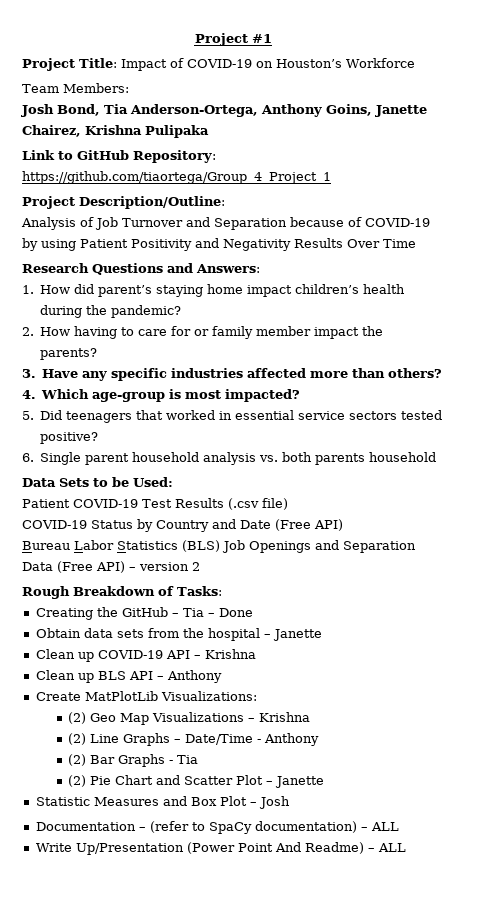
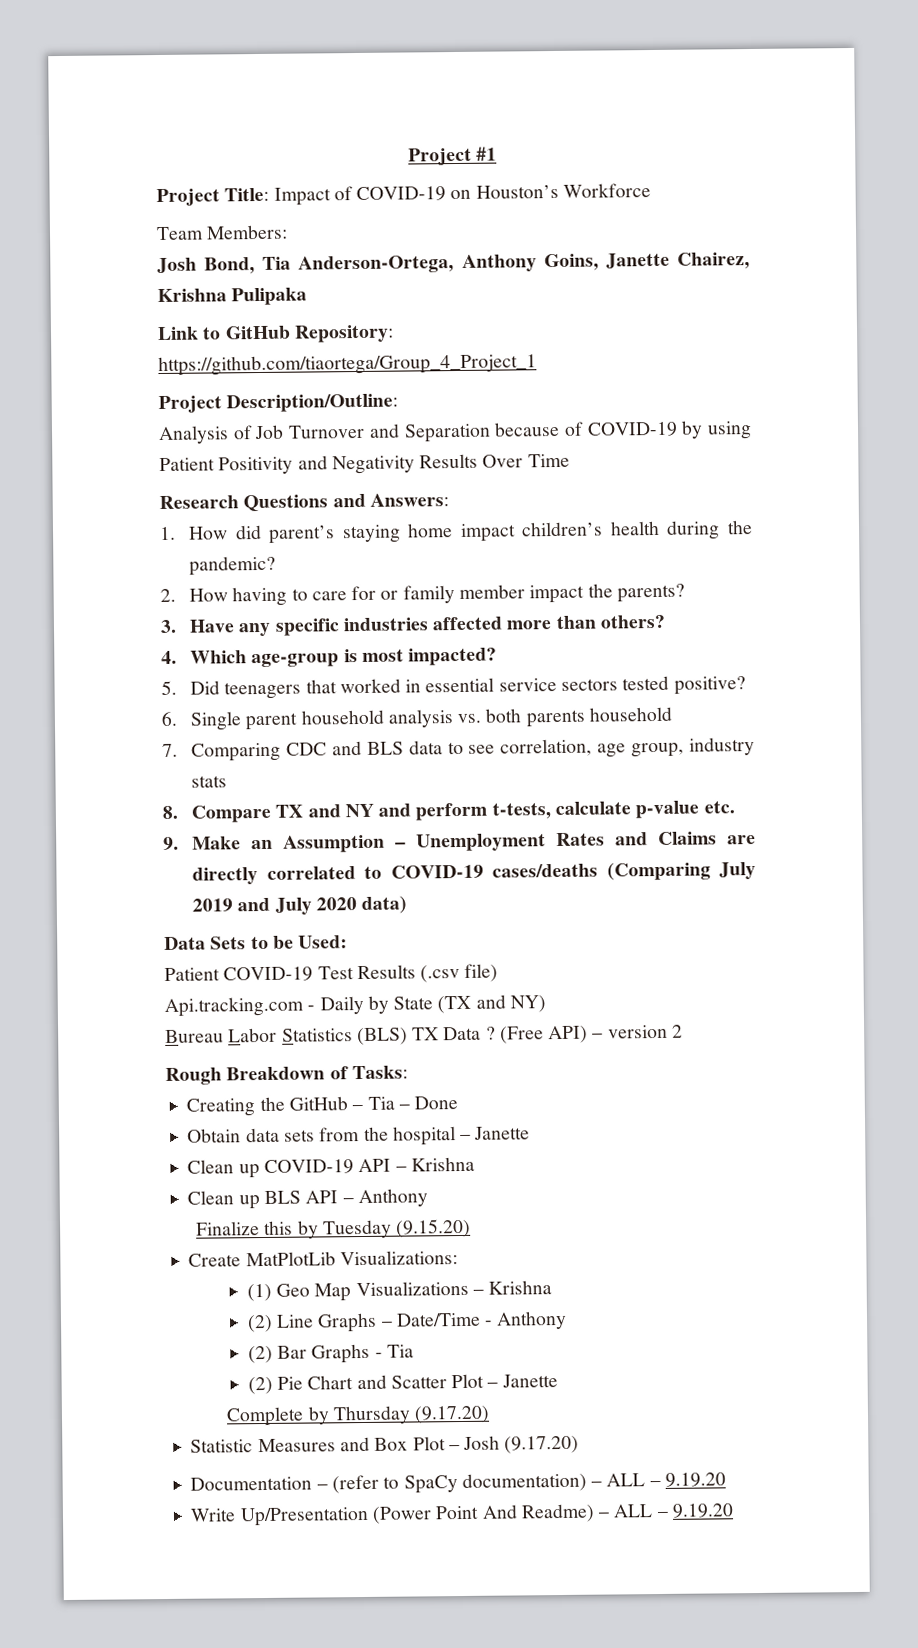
(437, 457) none -> [162,737,755,762] [191,775,228,788] [162,800,735,823] [163,831,756,853] [192,861,756,885] [192,895,408,915] // 7. Comparing CDC and BLS data to see correlation, age group, industry stats // 8. Compare TX and NY and perform t-tests, calculate p-value etc. // 9. Make an Assumption – Unemployment Rates and Claims are directly correlated to COVID-19 cases/deaths (Comparing July 2019 and July 2020 data)
[22,519,343,532] COVID-19 Status by Country and Date (Free API) -> [164,994,546,1017] Api.tracking.com - Daily by State (TX and NY)
[222,540,416,553] [22,562,53,571] Job Openings and Separation Data -> [412,1026,496,1041] TX Data ?
(222, 676) none -> [196,1218,472,1239] // Finalize this by Tuesday (9.15.20)
[68,712,87,724] (2) -> [246,1283,272,1302] (1)
(325, 782) none -> [226,1405,491,1427] // Complete by Thursday (9.17.20)
(290, 802) none -> [504,1435,580,1454] (9.17.20)
(399, 826) none -> [649,1472,726,1487] – 9.19.20
(406, 847) none -> [656,1503,734,1518] – 9.19.20

